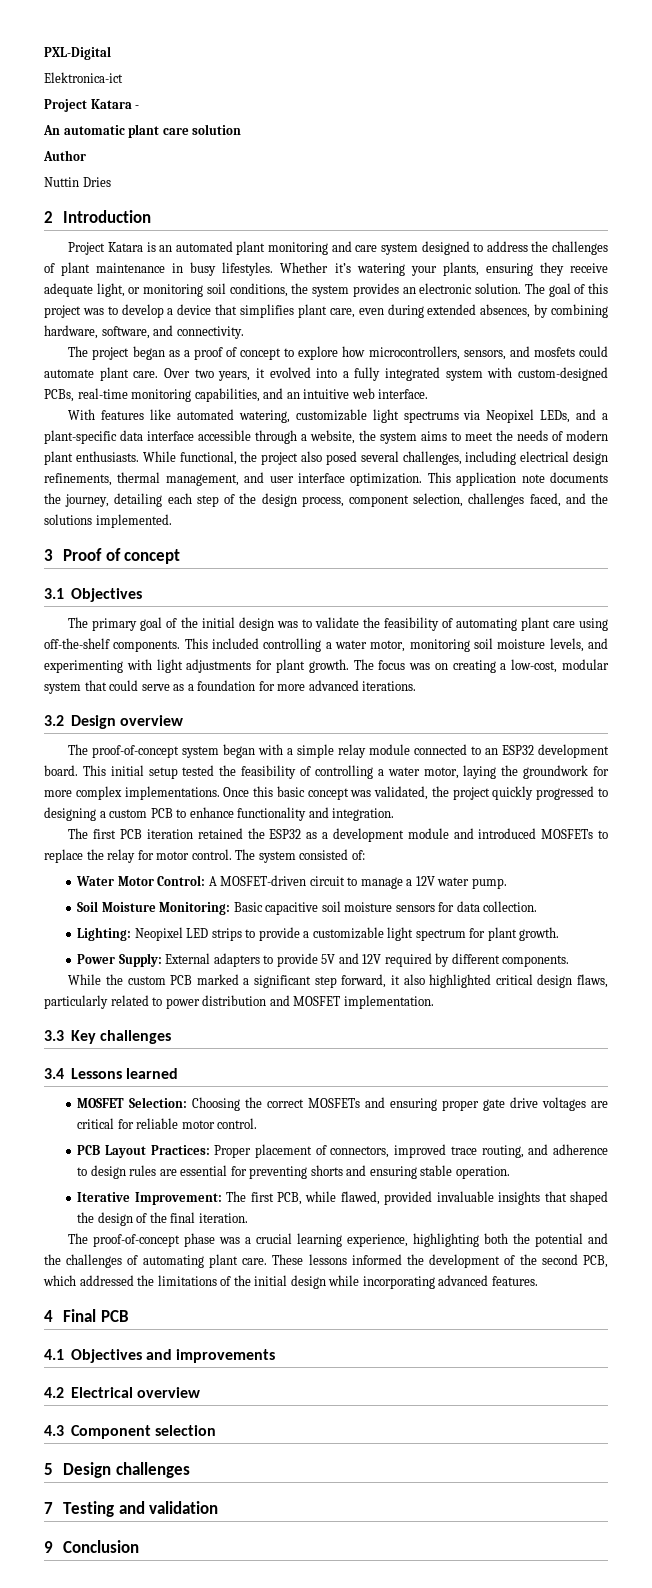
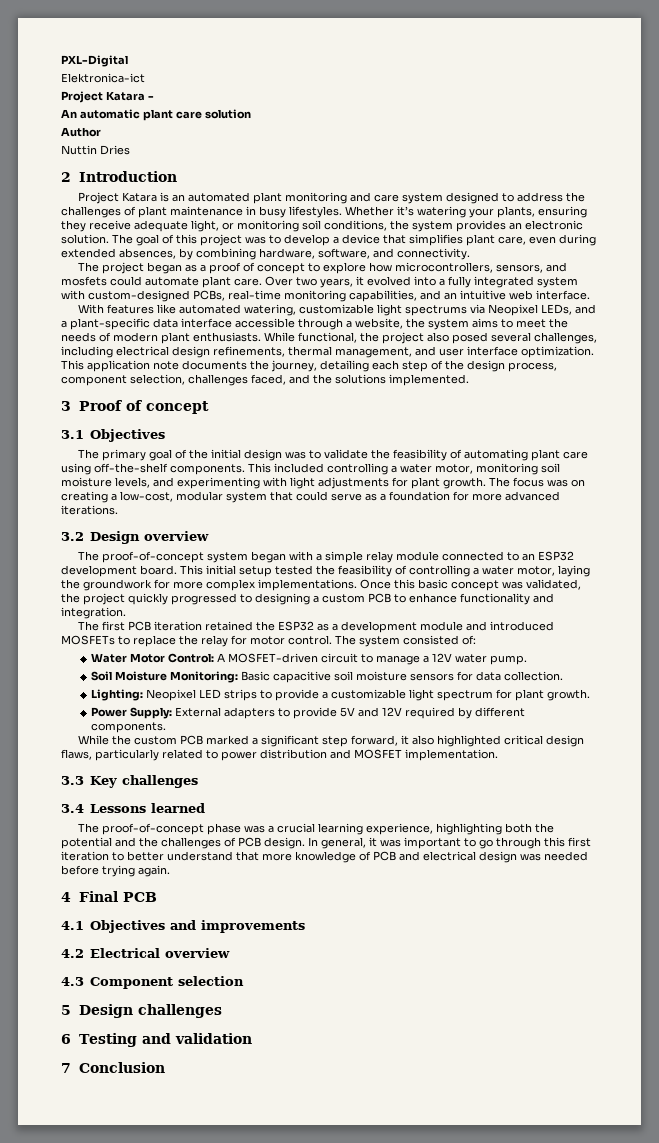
[77,1097,609,1111] [77,1118,258,1129] [77,1144,608,1158] [77,1165,510,1179] [77,1191,609,1205] [77,1212,248,1226] // MOSFET Selection: Choosing the correct MOSFETs and ensuring proper gate drive voltages are critical for reliable motor control. // PCB Layout Practices: Proper placement of connectors, improved trace routing, and adherence to design rules are essential for preventing shorts and ensuring stable operation. // Iterative Improvement: The first PCB, while flawed, provided invaluable insights that shaped the design of the final iteration. -> (205, 808) none
[142,1254,609,1268] [43,1275,538,1289] automating plant care. These lessons informed the development of the second PCB, which addressed the limitations of the initial design while incorporating advanced features. -> [238,837,591,849] [61,851,588,863] [61,865,170,877] PCB design. In general, it was important to go through this first iteration to better understand that more knowledge of PCB and electrical design was needed before trying again.
[44,1502,53,1514] 7 -> [61,1034,71,1044] 6
[44,1541,53,1553] 9 -> [61,1063,71,1073] 7

